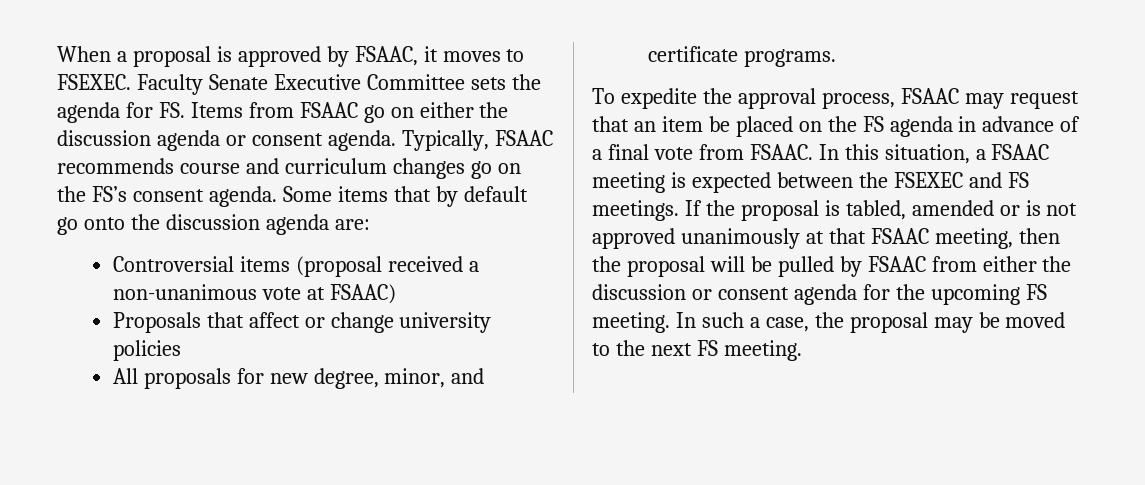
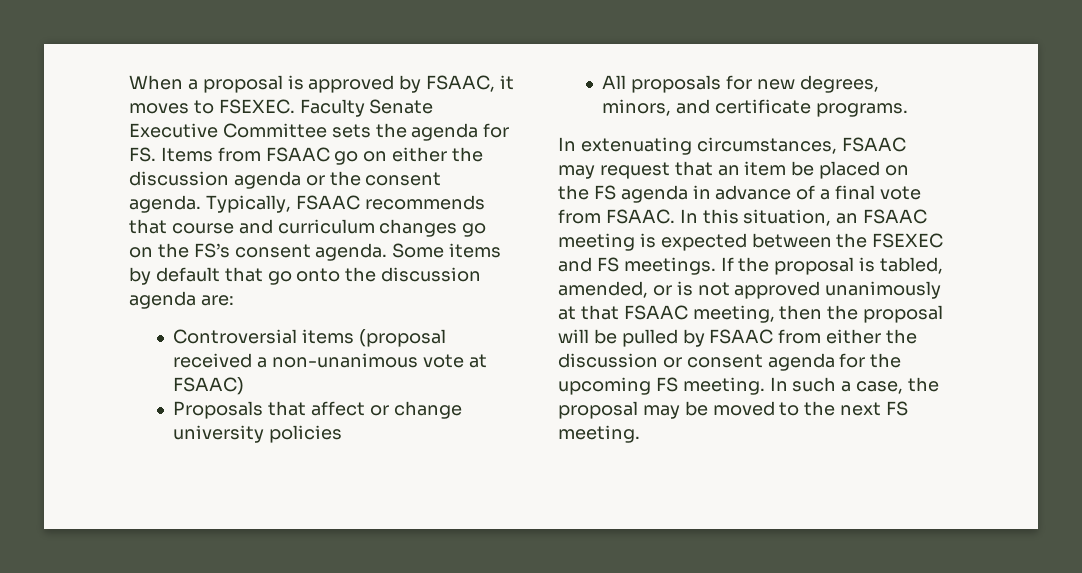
(246, 140) none -> [329,171,361,186] the
(174, 166) none -> [129,219,167,234] that
[393,186,431,202] that -> (502, 250) none
(528, 194) none -> [224,267,263,282] that
[313,368,446,389] degree, minor, -> [799,75,879,93] [602,99,672,116] degrees, minors,
[592,88,895,109] To expedite the approval process, -> [558,137,837,155] In extenuating circumstances,
[975,149,986,160] a -> [836,213,859,224] an
[911,200,994,216] amended -> [558,281,648,298] amended,

